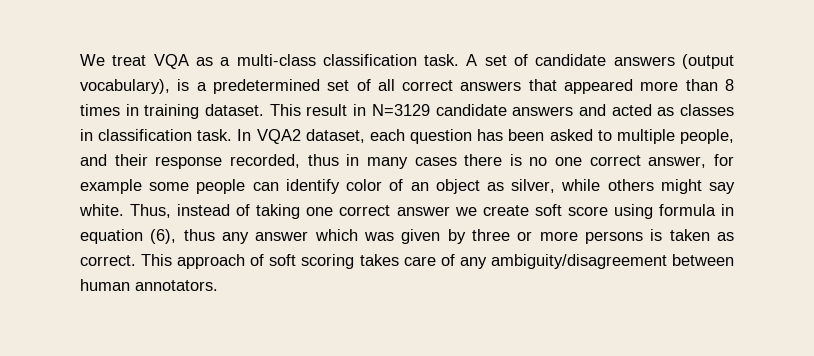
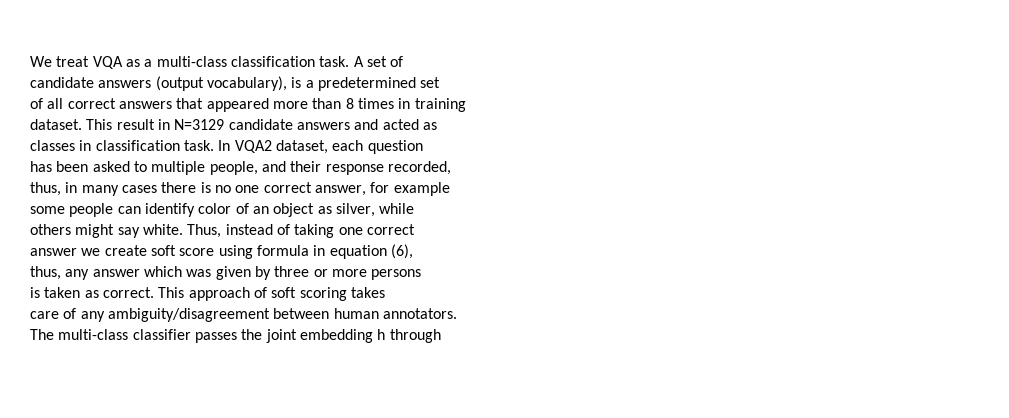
(529, 60) none -> (404, 61) //
(350, 85) none -> (441, 82) //
(200, 111) none -> (466, 105) //
(675, 111) none -> (437, 126) //
(473, 136) none -> (423, 147) //
[307,154,339,166] thus -> [30,182,61,196] // thus,
(142, 186) none -> (450, 189) //
(601, 185) none -> (415, 208) //
(391, 210) none -> (415, 229) //
[183,229,215,241] thus -> [30,266,61,280] // thus,
(643, 237) none -> (422, 274) //
(399, 260) none -> (385, 292) //
(218, 285) none -> [30,329,441,343] // The multi-class classifier passes the joint embedding h through

